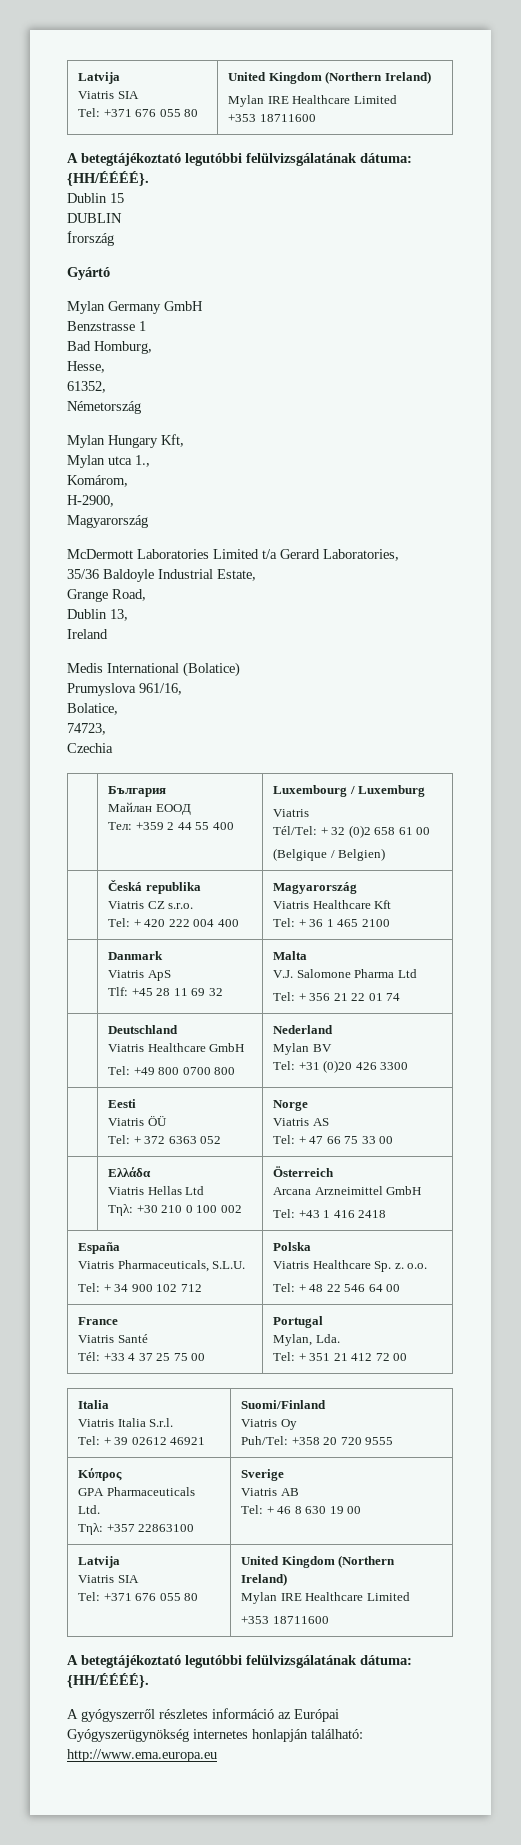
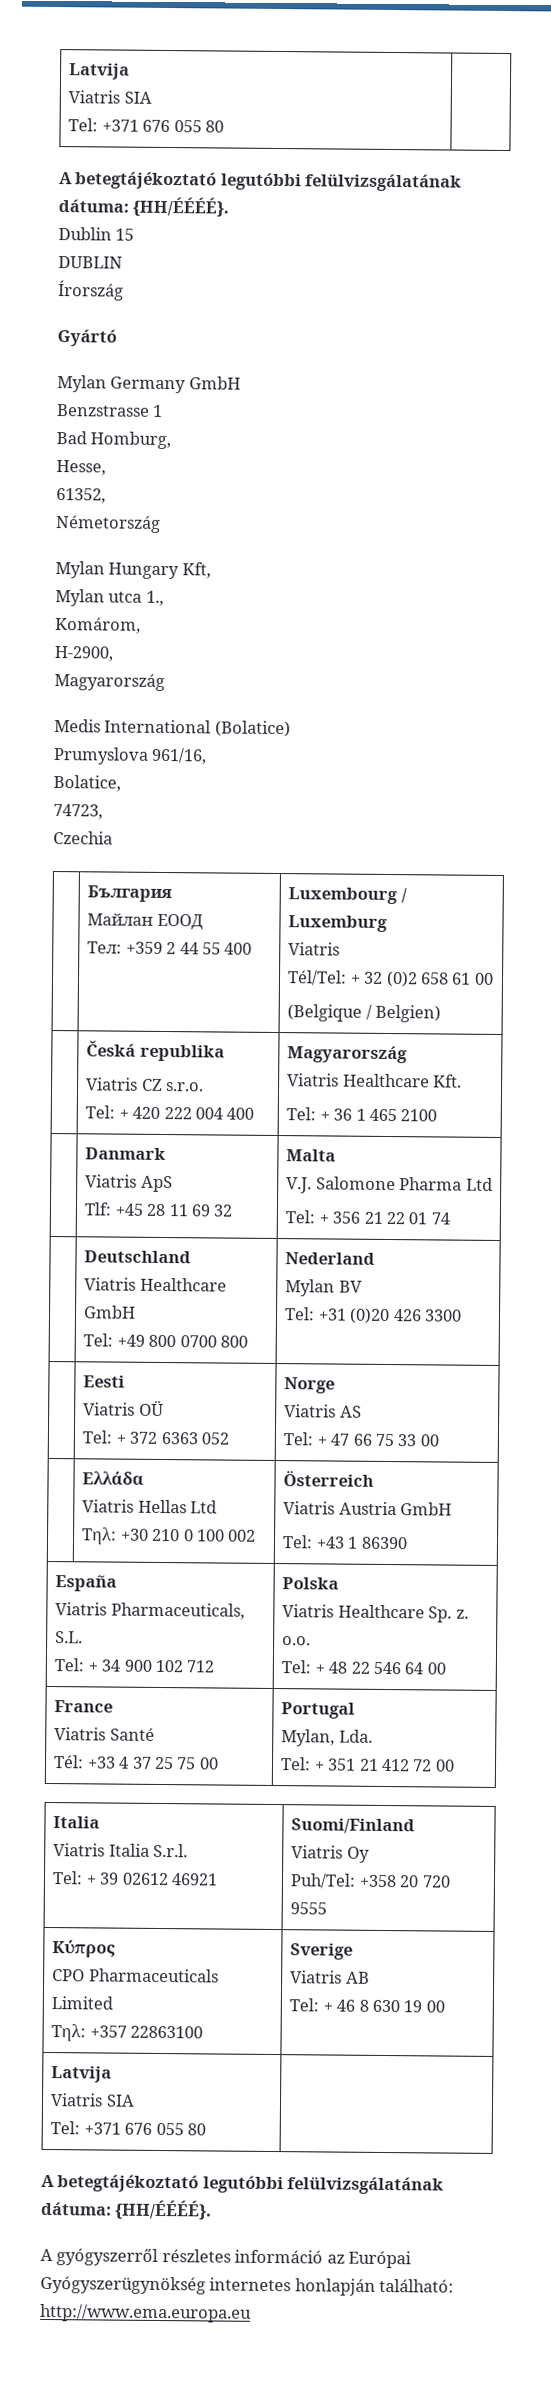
[78,72,121,84] [78,91,139,99] [78,108,199,117] [228,71,431,84] [228,95,397,107] [228,114,316,122] Latvija // Viatris SIA // Tel: +371 676 055 80 | United Kingdom (Northern Ireland) // Mylan IRE Healthcare Limited // +353 18711600 -> [69,63,131,80] [68,90,152,104] [68,118,225,133] Latvija // Viatris SIA // Tel: +371 676 055 80 |
[67,549,399,561] [67,569,256,582] [67,589,146,602] [67,609,128,621] [67,629,108,639] // McDermott Laboratories Limited t/a Gerard Laboratories, // 35/36 Baldoyle Industrial Estate, // Grange Road, // Dublin 13, // Ireland -> (165, 682) none
[374,900,392,909] Kft -> [433,1074,463,1088] Kft.
[147,1116,167,1126] ÖÜ -> [138,1400,164,1417] OÜ
[273,1186,383,1195] Arcana Arzneimittel -> [283,1501,397,1516] Viatris Austria
[333,1210,387,1218] 416 2418 -> [360,1536,408,1550] 86390
[212,1261,246,1269] S.L.U. -> [55,1631,84,1644] S.L.
[78,1487,195,1496] [78,1505,101,1514] GPA Pharmaceuticals Ltd. -> [52,1968,219,1983] [51,1996,114,2010] CPO Pharmaceuticals Limited
[241,1555,396,1568] [241,1573,288,1586] [241,1592,410,1604] [241,1616,329,1624] United Kingdom (Northern Ireland) // Mylan IRE Healthcare Limited // +353 18711600 -> (207, 2129) none

